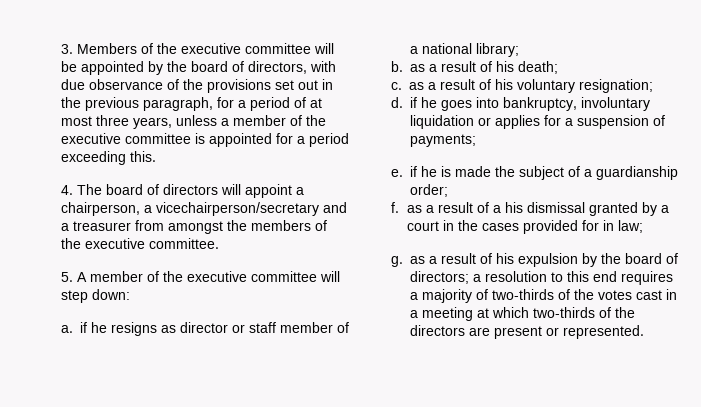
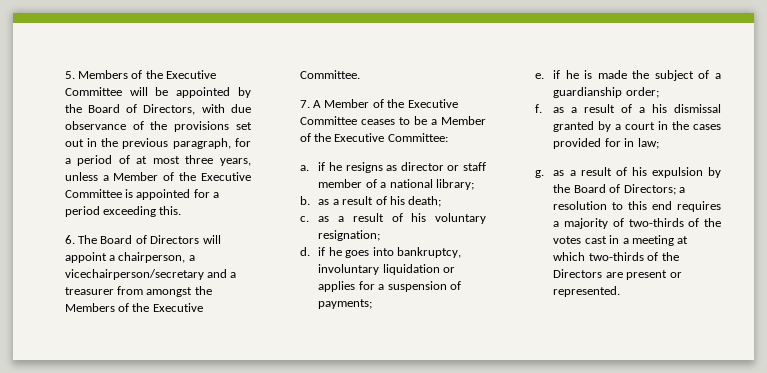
[60,43,311,54] 3. Members of the executive committee -> [64,70,217,79] [64,87,122,96] 5. Members of the Executive Committee
[190,61,307,74] board of directors, -> [87,104,196,115] Board of Directors,
[232,115,326,126] [60,133,191,144] member of the executive committee -> [113,172,251,181] [64,189,122,198] Member of the Executive Committee
[60,184,218,195] 4. The board of directors -> [64,235,200,244] 6. The Board of Directors
[250,220,327,231] [60,238,219,249] [60,271,340,282] [60,289,130,303] members of the executive committee. // 5. A member of the executive committee will step down: -> [64,303,203,312] [299,70,360,79] [299,99,458,108] [299,116,486,125] [299,133,448,142] Members of the Executive Committee. // 7. A Member of the Executive Committee ceases to be a Member of the Executive Committee:
[624,253,678,264] [409,271,469,284] board of directors; -> [573,184,676,195] Board of Directors;
[409,325,465,336] directors -> [553,269,603,278] Directors

